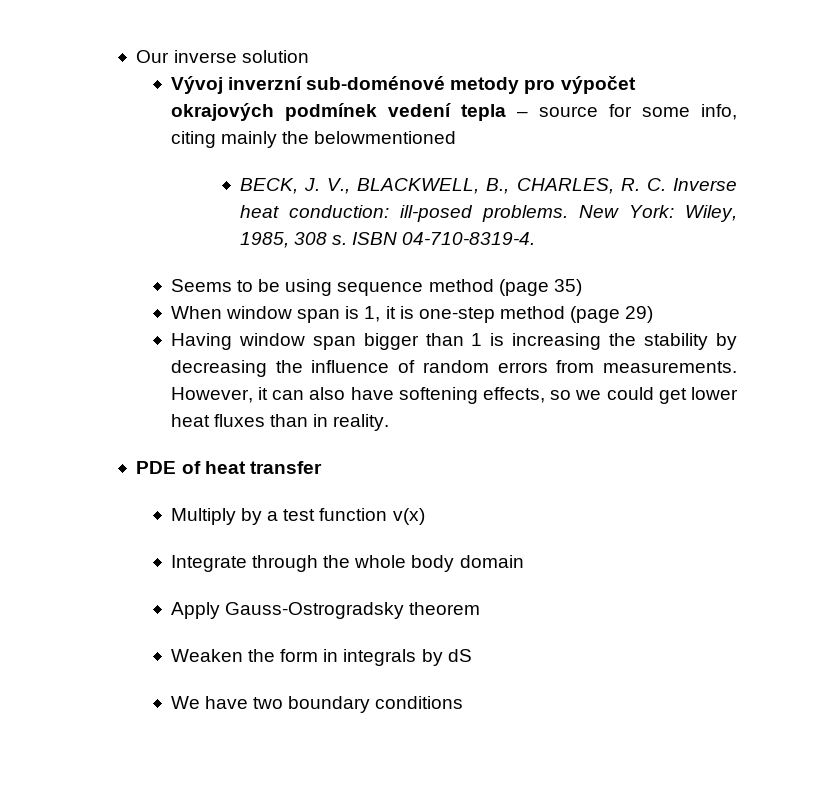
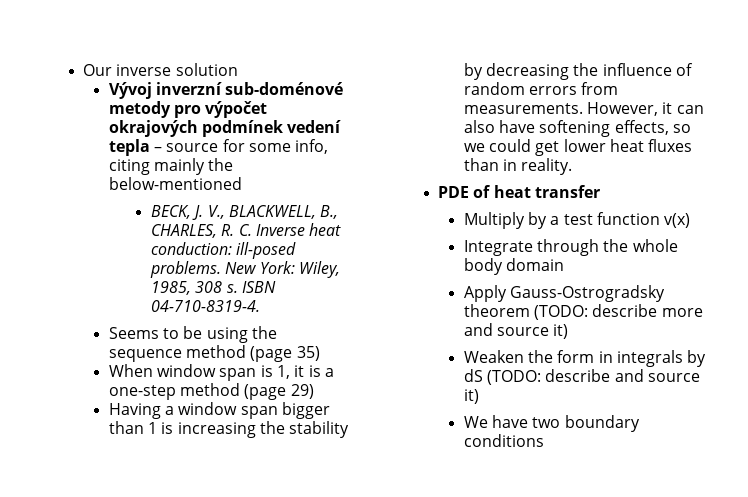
[314,131,457,144] belowmentioned -> [108,177,242,190] below-mentioned
(333, 287) none -> [251,326,277,339] the
(414, 312) none -> [324,368,334,377] a
(232, 341) none -> [164,406,174,415] a
(481, 608) none -> [533,304,703,320] [463,323,569,339] (TODO: describe more and source it)
(472, 655) none -> [486,369,700,385] [463,389,479,404] (TODO: describe and source it)

